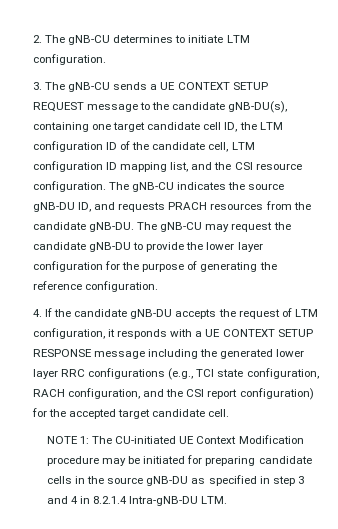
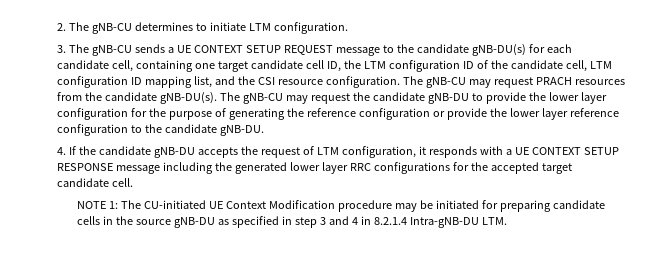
[228,101,288,113] gNB-DU(s), -> [471,44,572,56] [57,60,134,72] gNB-DU(s) for each candidate cell,
[177,182,285,190] [32,202,166,212] indicates the source gNB-DU ID, and requests -> [468,77,533,88] may request
[89,222,135,232] gNB-DU. -> [159,92,217,104] gNB-DU(s).
[85,281,159,292] configuration. -> [358,108,619,120] [57,124,264,136] configuration or provide the lower layer reference configuration to the candidate gNB-DU.
[168,368,319,380] [32,388,314,400] (e.g., TCI state configuration, RACH configuration, and the CSI report configuration) -> (450, 168) none

